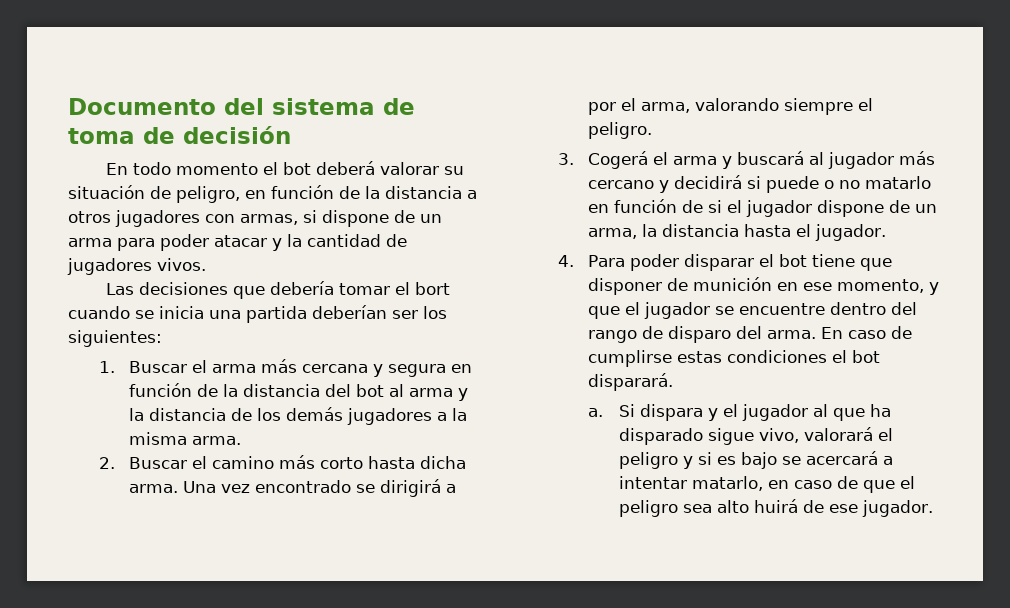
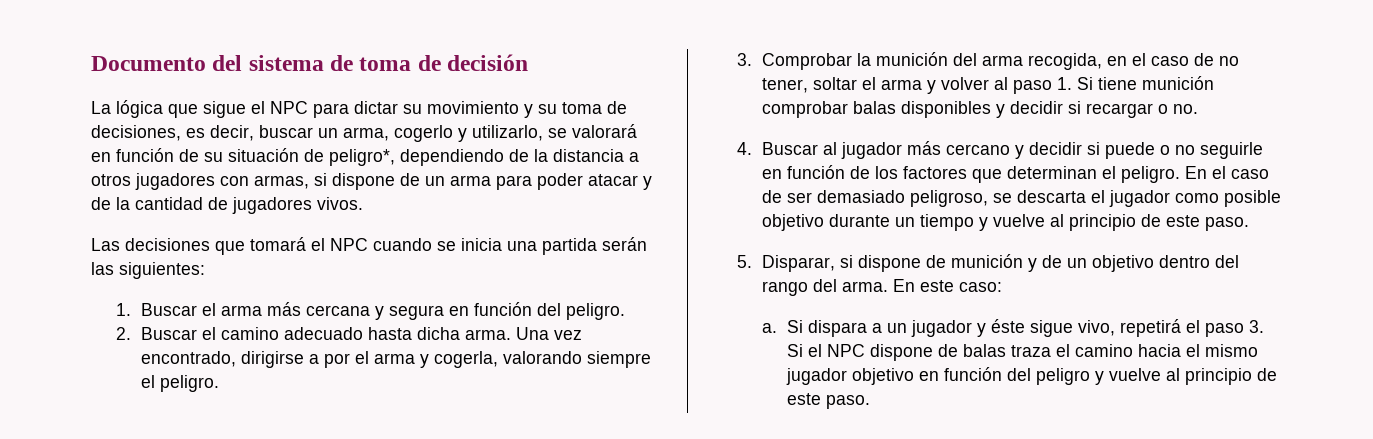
[105,161,464,175] [68,185,334,203] En todo momento el bot deberá valorar su situación de peligro, en función -> [91,100,627,118] [91,124,637,142] [91,148,504,166] La lógica que sigue el NPC para dictar su movimiento y su toma de decisiones, es decir, buscar un arma, cogerlo y utilizarlo, se valorará en función de su situación de peligro*, dependiendo
(282, 244) none -> [91,197,111,210] de
[269,281,450,295] debería tomar el bort -> [250,237,368,251] tomará el NPC
[312,305,447,319] deberían ser los -> [602,237,647,251] [91,262,114,275] serán las
[197,384,469,401] [129,407,468,425] [129,432,242,445] de la distancia del bot al arma y la distancia de los demás jugadores a la misma arma. -> [537,303,626,320] del peligro.
[279,455,364,469] más corto -> [284,327,364,340] adecuado
[255,479,457,497] [588,98,691,115] encontrado se dirigirá a por el arma, -> [141,351,499,368] encontrado, dirigirse a por el arma y cogerla,
[588,151,805,169] Cogerá el arma y buscará -> [762,52,1240,70] [762,76,1215,94] [762,101,1199,118] [737,142,819,155] Comprobar la munición del arma recogida, en el caso de no tener, soltar el arma y volver al paso 1. Si tiene munición comprobar balas disponibles y decidir si recargar o no. // 4. Buscar
[674,175,743,189] decidirá -> [1029,142,1083,155] decidir
[865,176,932,189] [588,199,938,217] [588,224,887,241] [557,254,893,271] [588,277,940,295] [588,302,826,319] matarlo en función de si el jugador dispone de un arma, la distancia hasta el jugador. // 4. Para poder disparar el bot tiene que disponer de munición en ese momento, y que el jugador se encuentre -> [1200,142,1264,159] [762,165,1270,183] [762,190,1282,207] [762,214,1250,231] [737,254,1155,272] seguirle en función de los factores que determinan el peligro. En el caso de ser demasiado peligroso, se descarta el jugador como posible objetivo durante un tiempo y vuelve al principio de este paso. // 5. Disparar, si dispone de munición y de un objetivo
[642,326,732,343] de disparo -> (809, 288) none
[848,326,913,339] [588,350,881,367] [588,373,674,391] [588,404,891,421] [618,427,893,445] [618,451,893,469] [618,476,915,493] [618,499,933,517] caso de cumplirse estas condiciones el bot disparará. // a. Si dispara y el jugador al que ha disparado sigue vivo, valorará el peligro y si es bajo se acercará a intentar matarlo, en caso de que el peligro sea alto huirá de ese jugador. -> [920,280,1003,292] [762,319,1265,337] [787,344,1259,361] [786,367,1278,385] [787,393,871,409] este caso: // a. Si dispara a un jugador y éste sigue vivo, repetirá el paso 3. Si el NPC dispone de balas traza el camino hacia el mismo jugador objetivo en función del peligro y vuelve al principio de este paso.

